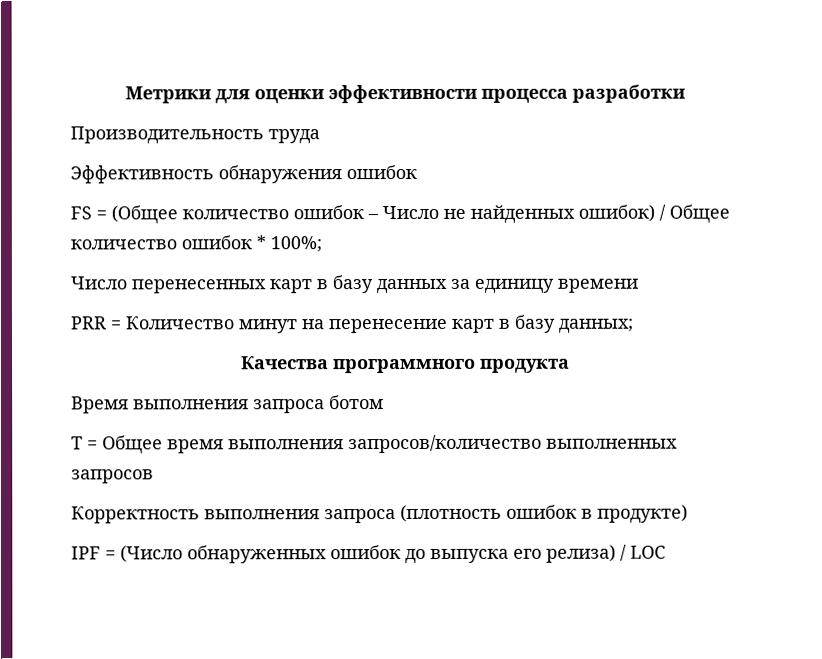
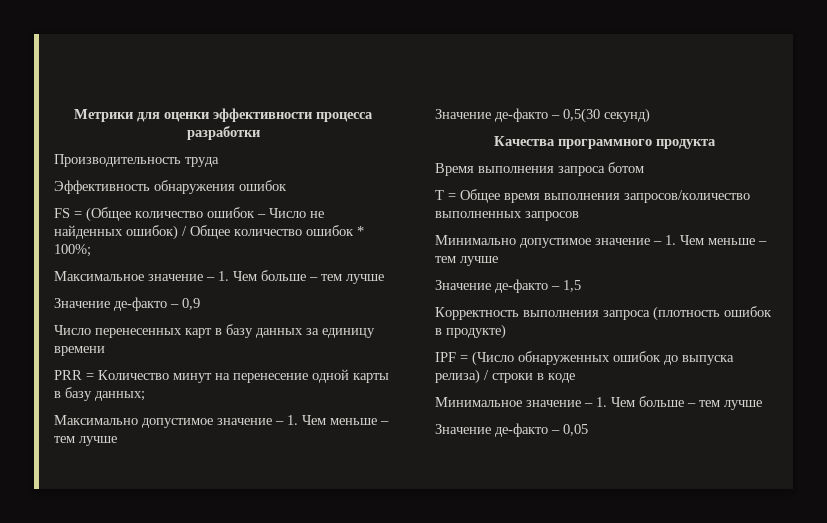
(322, 244) none -> [54,270,384,284] [54,297,200,311] // Максимальное значение – 1. Чем больше – тем лучше // Значение де-факто – 0,9
[451,318,495,333] карт -> [312,369,389,383] одной карты
(634, 326) none -> [54,415,389,428] [54,436,117,446] [435,108,650,123] // Максимально допустимое значение – 1. Чем меньше – тем лучше // Значение де-факто – 0,5(30 секунд)
(154, 476) none -> [435,235,767,248] [435,256,498,266] [435,279,581,293] // Минимально допустимое значение – 1. Чем меньше – тем лучше // Значение де-факто – 1,5
[513,548,542,559] его -> (734, 360) none
[630,545,666,559] LOС -> [492,373,575,383] [435,396,762,410] [435,423,588,437] строки в коде // Минимальное значение – 1. Чем больше – тем лучше // Значение де-факто – 0,05

